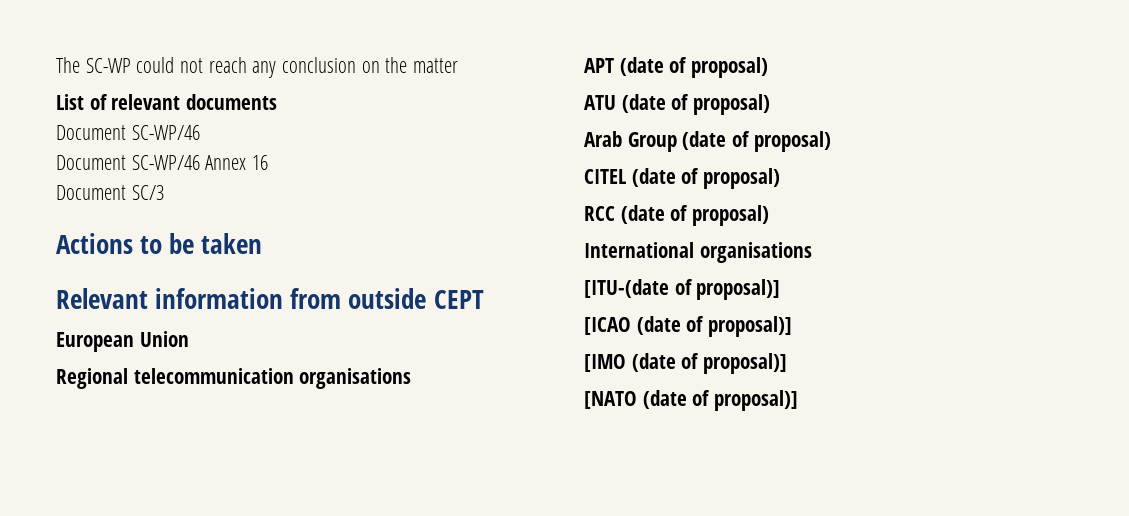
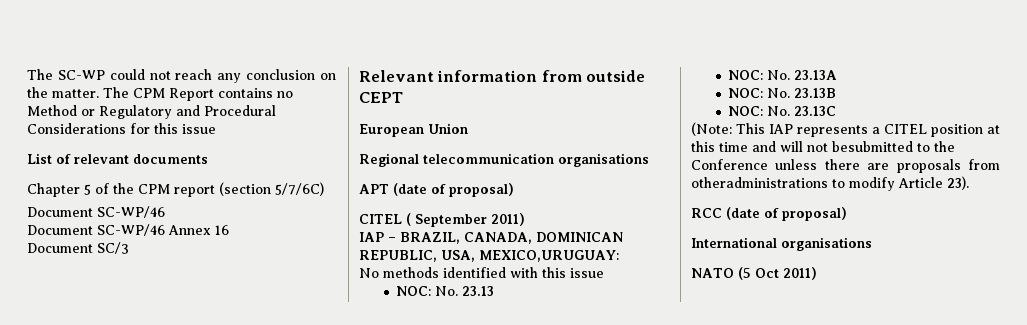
[413,58,459,73] [56,94,278,110] matter // List of relevant documents -> [52,87,293,101] [27,105,276,119] [27,123,216,134] [27,153,208,164] [27,182,324,197] matter. The CPM Report contains no Method or Regulatory and Procedural Considerations for this issue // List of relevant documents // Chapter 5 of the CPM report (section 5/7/6C)
[56,233,263,254] // Actions to be taken -> (129, 248) none
[584,94,770,115] [584,131,831,152] [584,168,781,189] ATU (date of proposal) // Arab Group (date of proposal) // CITEL (date of proposal) -> [359,213,525,227] [359,232,623,244] [359,250,619,262] [359,267,604,278] [396,286,495,296] [728,70,838,80] [728,88,837,98] [728,106,837,116] [691,122,1000,137] [691,141,955,152] [691,159,1000,173] [691,176,969,191] CITEL ( September 2011) // IAP – BRAZIL, CANADA, DOMINICAN REPUBLIC, USA, MEXICO,URUGUAY: // No methods identified with this issue // NOC: No. 23.13 // NOC: No. 23.13A // NOC: No. 23.13B // NOC: No. 23.13C // (Note: This IAP represents a CITEL position at this time and will not besubmitted to the Conference unless there are proposals from otheradministrations to modify Article 23).
[584,279,781,300] [584,316,793,337] [584,353,788,374] [584,390,798,411] [ITU-(date of proposal)] // [ICAO (date of proposal)] // [IMO (date of proposal)] // [NATO (date of proposal)] -> [691,267,817,280] NATO (5 Oct 2011)

